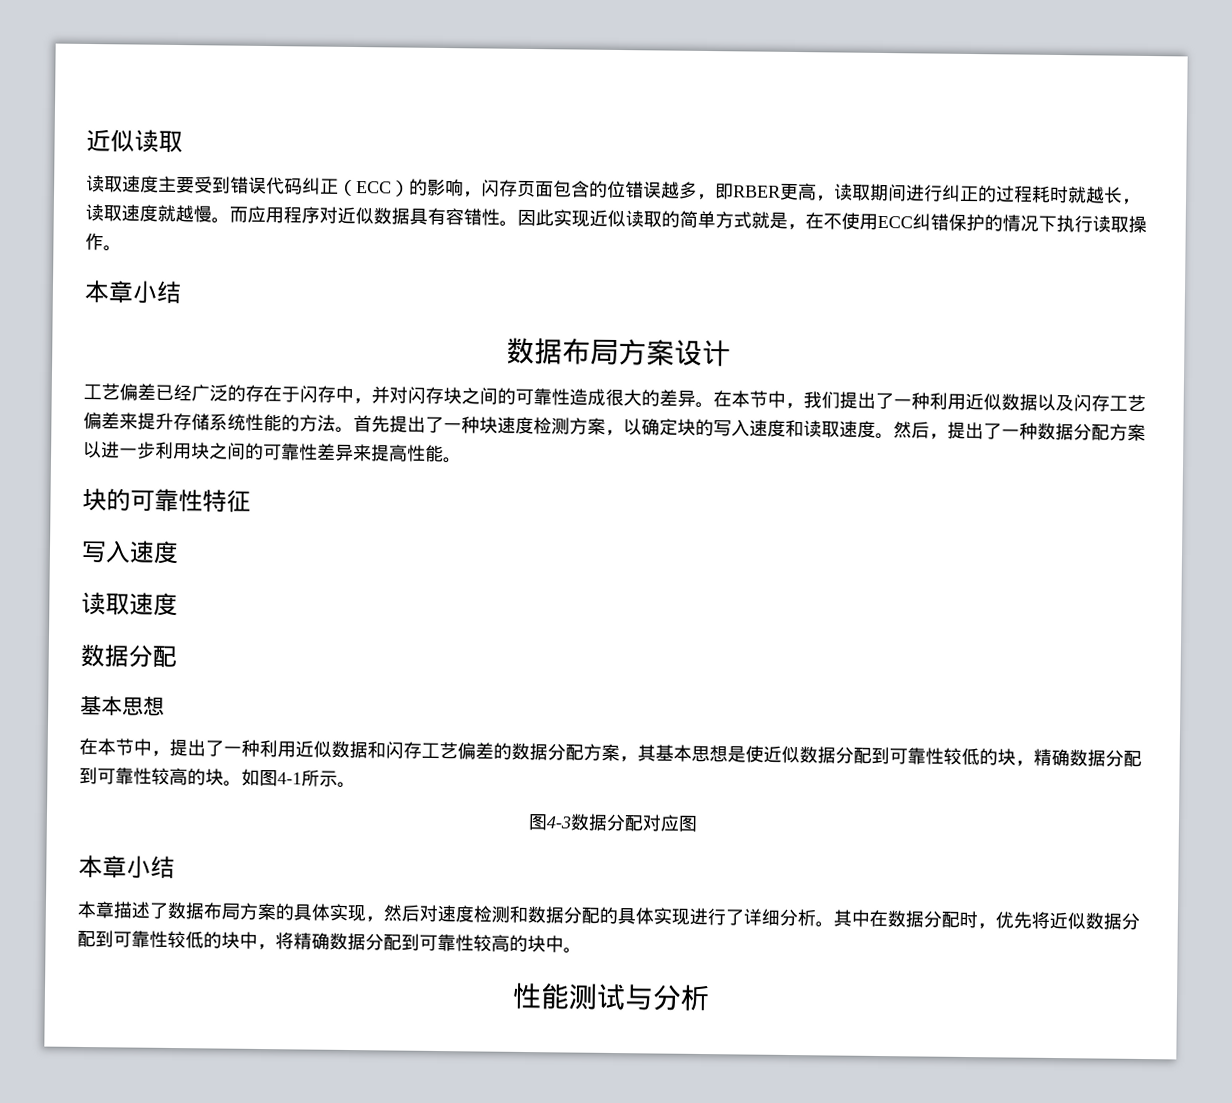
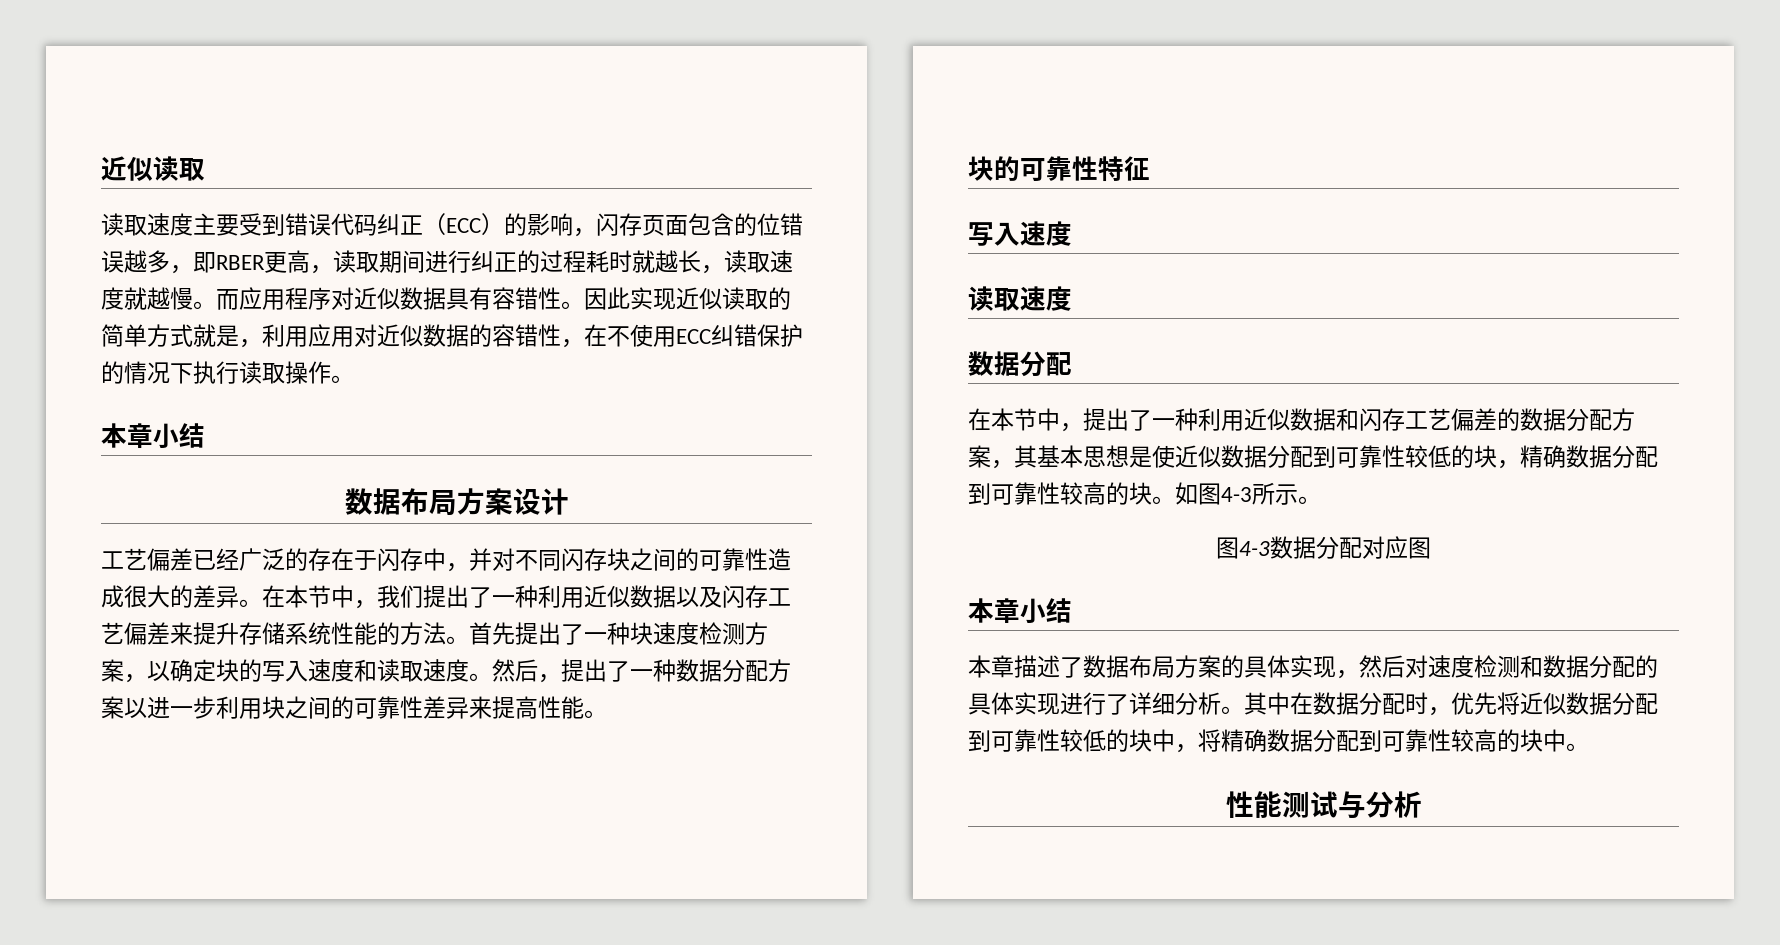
(806, 227) none -> [262,324,584,348] 利用应用对近似数据的容错性，
(408, 395) none -> [515,550,561,571] 不同
[80,695,165,716] // 基本思想 -> (1072, 364) none
[277,772,302,785] 4-1 -> [1221,487,1252,502] 4-3

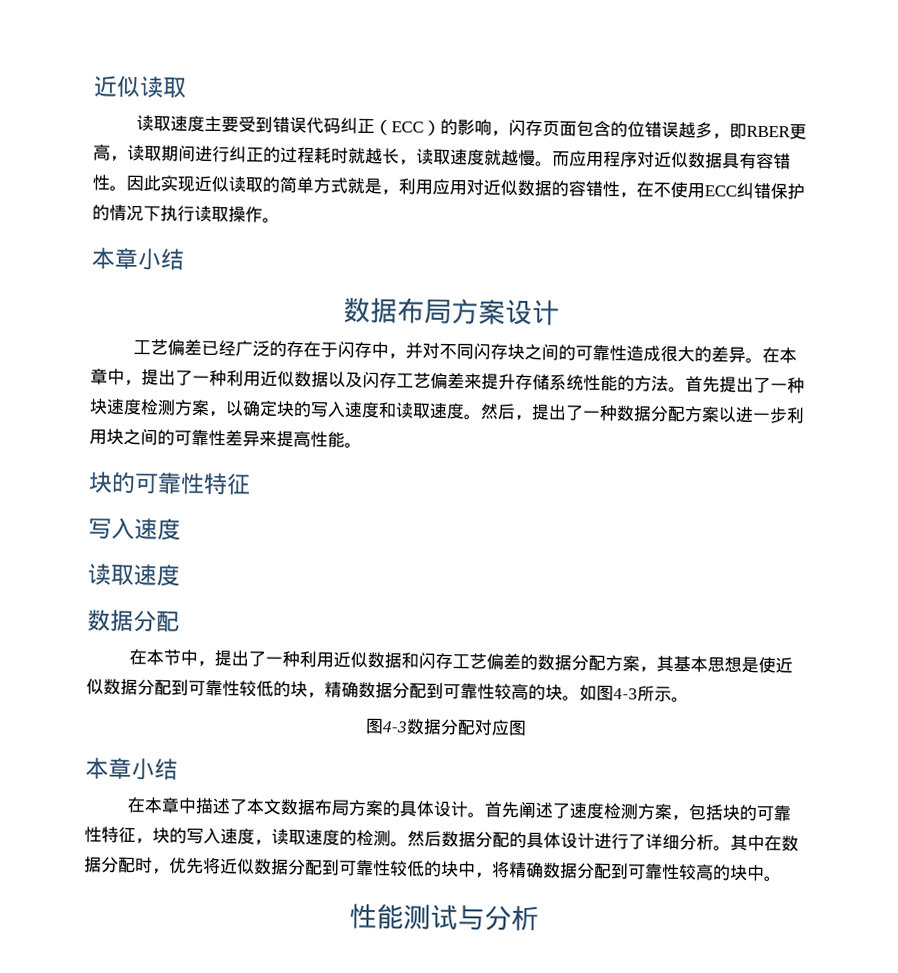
[308,585,423,609] 节中，我们 -> [90,368,142,387] 章中，
[968,655,1083,678] 本章描述了 -> [127,796,283,815] 在本章中描述了本文
[1290,655,1543,679] 实现，然后对速度检测和 -> [433,800,792,822] [84,826,442,847] 设计。首先阐述了速度检测方案，包括块的可靠性特征，块的写入速度，读取速度的检测。然后
[1014,692,1060,715] 实现 -> [560,832,595,849] 设计

